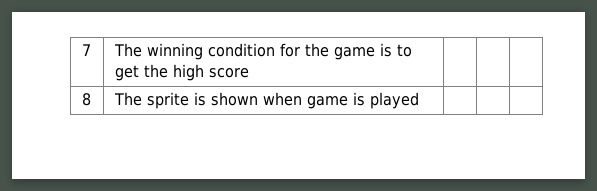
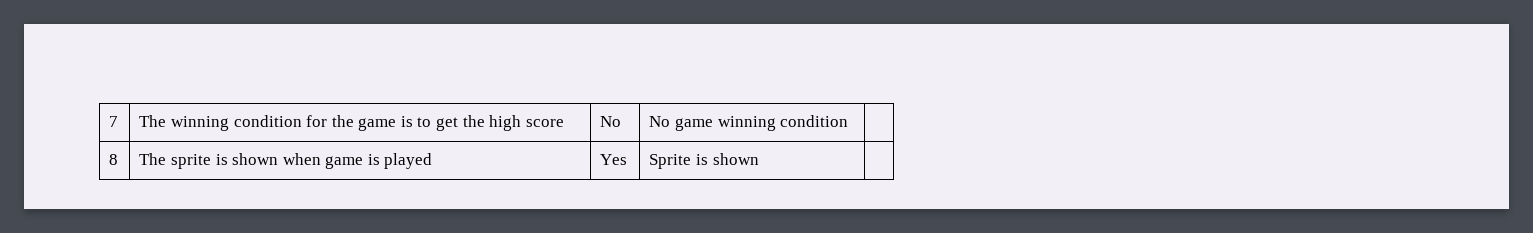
(249, 73) | -> [600,116,622,127] [649,115,849,131] No | No game winning condition
(419, 100) | -> [600,154,628,165] [649,153,759,169] Yes | Sprite is shown

